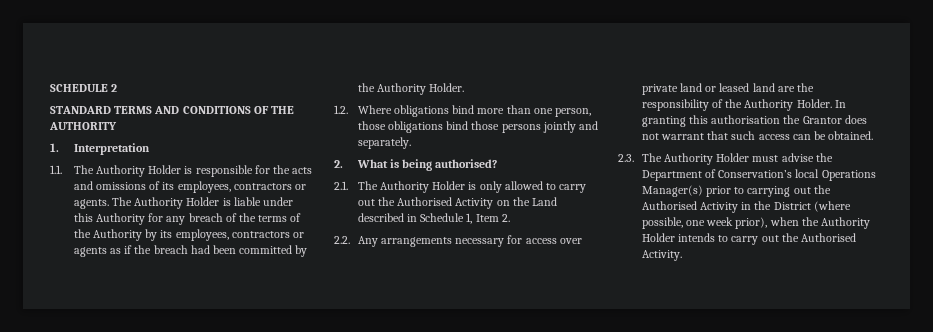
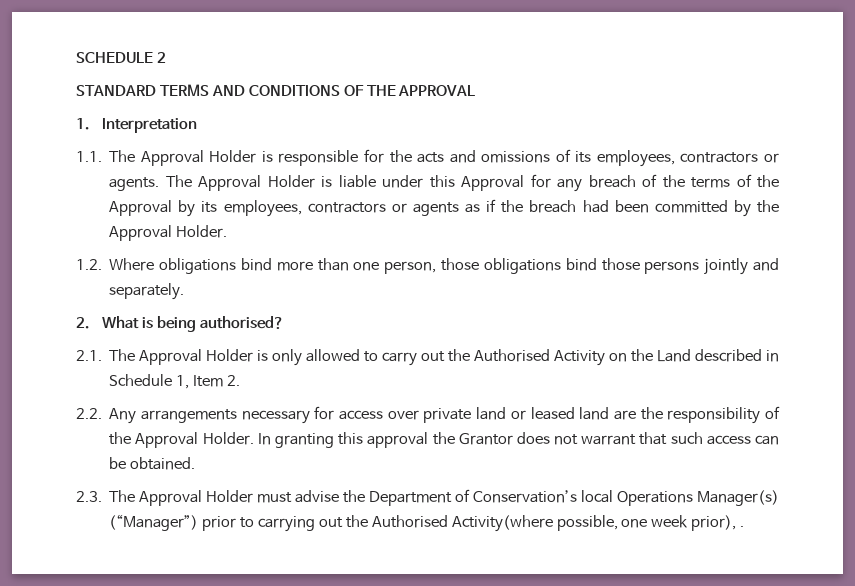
[49,122,117,130] AUTHORITY -> [398,85,476,96] APPROVAL
[95,165,145,177] Authority -> [140,150,204,166] Approval
[134,197,184,209] Authority -> [198,175,262,191] Approval
[95,213,145,225] Authority -> [461,175,525,191] Approval
[92,229,142,241] Authority -> [109,200,173,216] Approval
[376,83,426,95] Authority -> [109,225,173,241] Approval
[379,181,429,193] Authority -> [139,349,203,365] Approval
[744,99,794,111] Authority -> [135,432,199,448] Approval
[711,115,781,124] authorisation -> [367,432,429,448] approval
[663,153,713,165] Authority -> [139,490,203,506] Approval
(703, 191) none -> [109,514,199,531] (“Manager”)
[699,201,851,213] [641,217,870,229] [641,233,856,245] [641,250,682,261] Activity in the District (where possible, one week prior), when the Authority Holder intends to carry out the Authorised Activity. -> [451,515,745,532] Activity(where possible, one week prior), .

